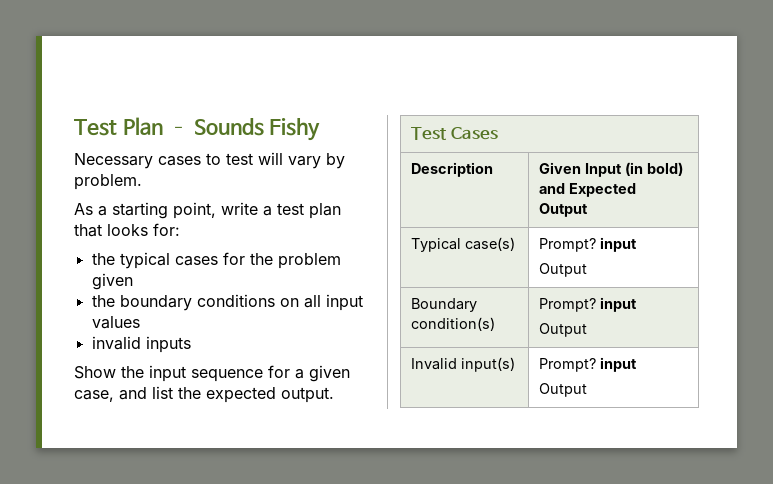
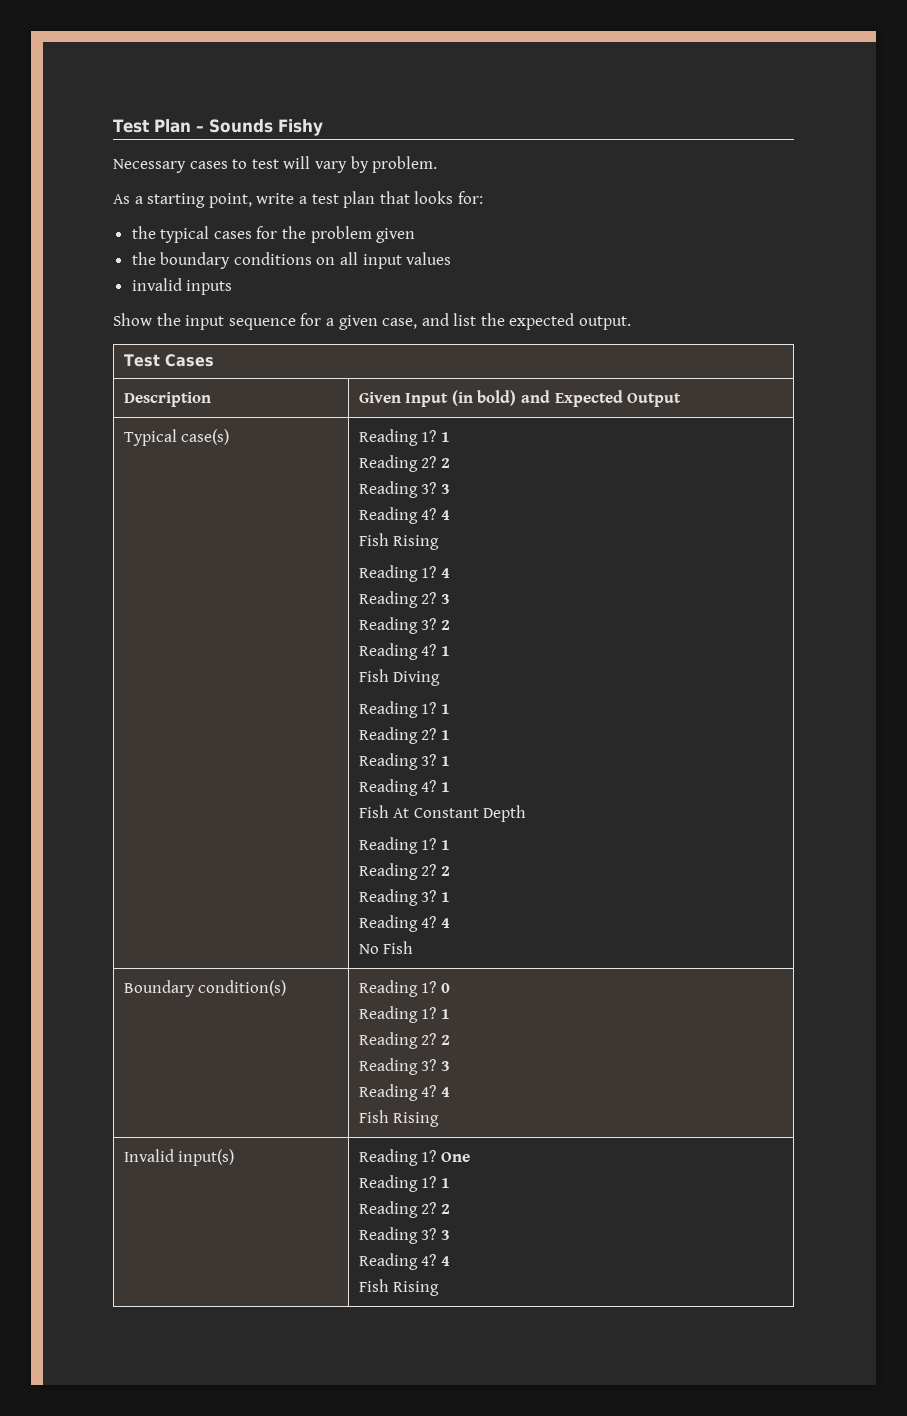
[539,237,638,252] [539,263,588,277] [411,298,478,312] [411,317,496,331] [539,297,638,312] [539,323,588,337] [411,357,516,372] [539,357,638,372] [539,383,588,397] Prompt? input // Output // Boundary condition(s) | Prompt? input // Output // Invalid input(s) | Prompt? input // Output -> [358,429,450,446] [358,455,450,472] [358,481,450,498] [358,507,450,524] [358,533,440,550] [358,565,450,582] [358,591,450,608] [358,617,450,634] [358,643,450,660] [358,669,441,686] [358,701,450,718] [358,727,450,744] [358,753,450,770] [358,779,450,796] [358,805,527,822] [358,837,450,854] [358,863,450,880] [358,889,450,906] [358,915,450,932] [358,941,414,954] [123,980,287,997] [358,980,450,997] [358,1006,450,1023] [358,1032,450,1049] [358,1058,450,1075] [358,1084,450,1101] [358,1110,440,1127] [123,1149,235,1166] [358,1149,470,1166] [358,1175,450,1192] [358,1201,450,1218] [358,1227,450,1244] [358,1253,450,1270] [358,1279,440,1296] Reading 1? 1 // Reading 2? 2 // Reading 3? 3 // Reading 4? 4 // Fish Rising // Reading 1? 4 // Reading 2? 3 // Reading 3? 2 // Reading 4? 1 // Fish Diving // Reading 1? 1 // Reading 2? 1 // Reading 3? 1 // Reading 4? 1 // Fish At Constant Depth // Reading 1? 1 // Reading 2? 2 // Reading 3? 1 // Reading 4? 4 // No Fish // Boundary condition(s) | Reading 1? 0 // Reading 1? 1 // Reading 2? 2 // Reading 3? 3 // Reading 4? 4 // Fish Rising // Invalid input(s) | Reading 1? One // Reading 1? 1 // Reading 2? 2 // Reading 3? 3 // Reading 4? 4 // Fish Rising

